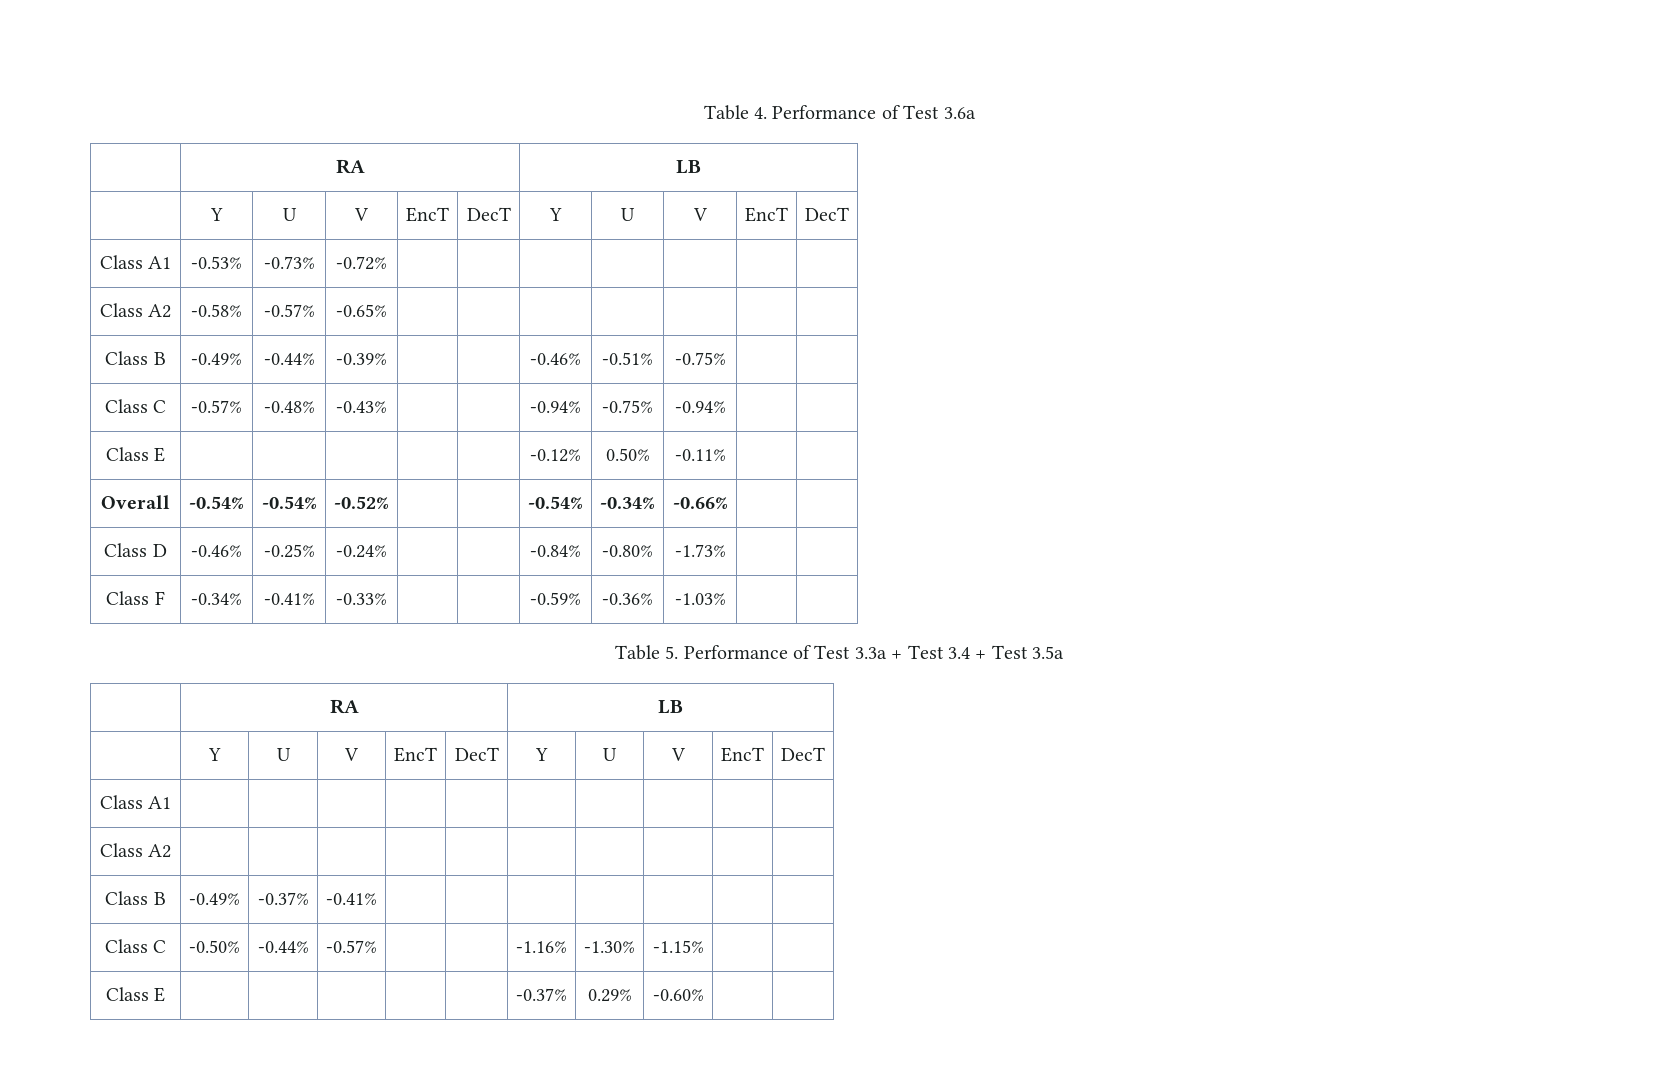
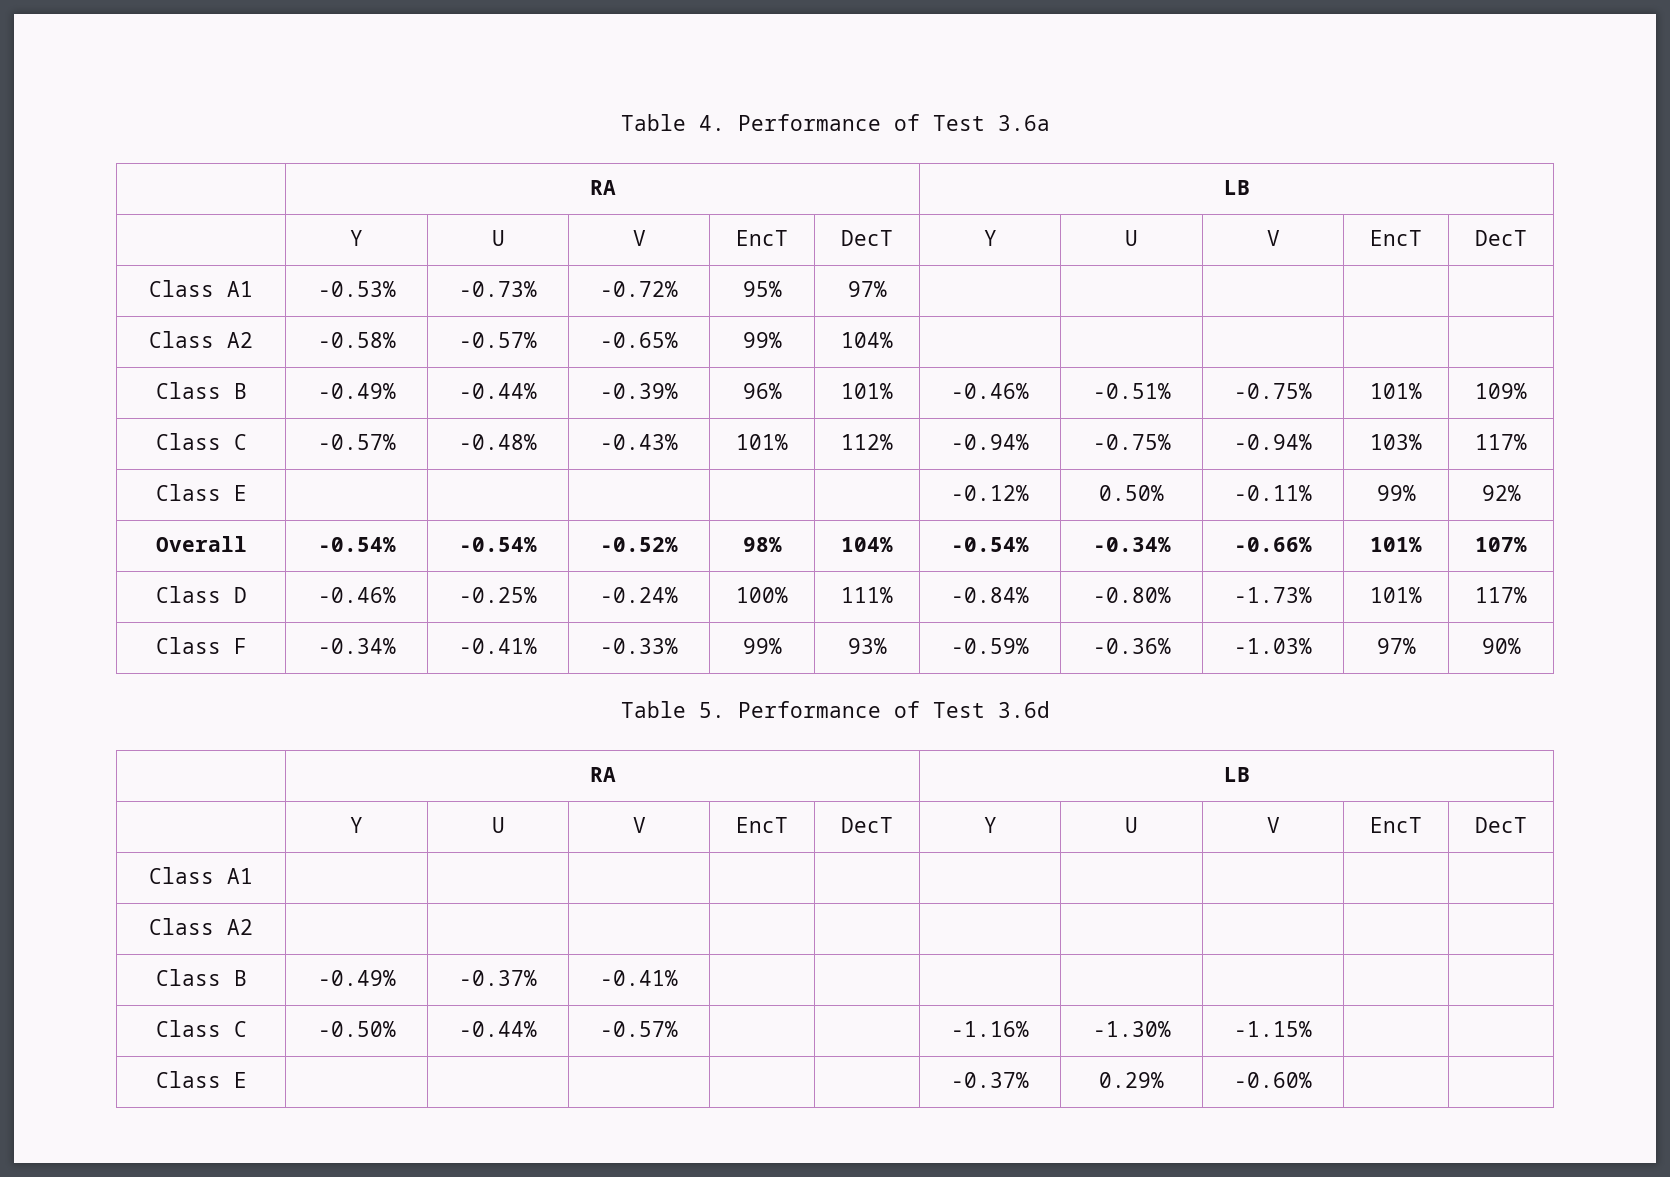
(387, 263) | -> [742,281,782,297] [847,281,887,297] 95% | 97%
(387, 310) | -> [742,332,782,348] [841,332,893,348] 99% | 104%
(387, 359) | -> [742,383,782,399] [841,383,893,399] 96% | 101%
(726, 358) | -> [1370,383,1422,399] [1475,383,1527,399] 101% | 109%
(387, 407) | -> [736,434,788,450] [841,434,893,450] 101% | 112%
(726, 407) | -> [1370,434,1422,450] [1475,434,1527,450] 103% | 117%
(726, 455) | -> [1376,485,1416,501] [1481,485,1521,501] 99% | 92%
(389, 502) | -> [742,537,782,552] [841,537,893,552] 98% | 104%
(728, 503) | -> [1370,537,1422,552] [1475,537,1527,552] 101% | 107%
(387, 551) | -> [736,587,788,603] [841,587,893,603] 100% | 111%
(726, 550) | -> [1370,587,1422,603] [1475,587,1527,603] 101% | 117%
(387, 599) | -> [742,638,782,654] [847,638,887,654] 99% | 93%
(726, 599) | -> [1376,638,1416,654] [1481,638,1521,654] 97% | 90%
[854,645,1065,659] 3.3a + Test 3.4 + Test 3.5a -> [997,701,1050,718] 3.6d

